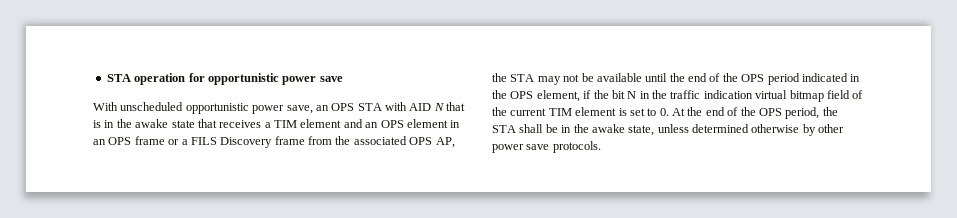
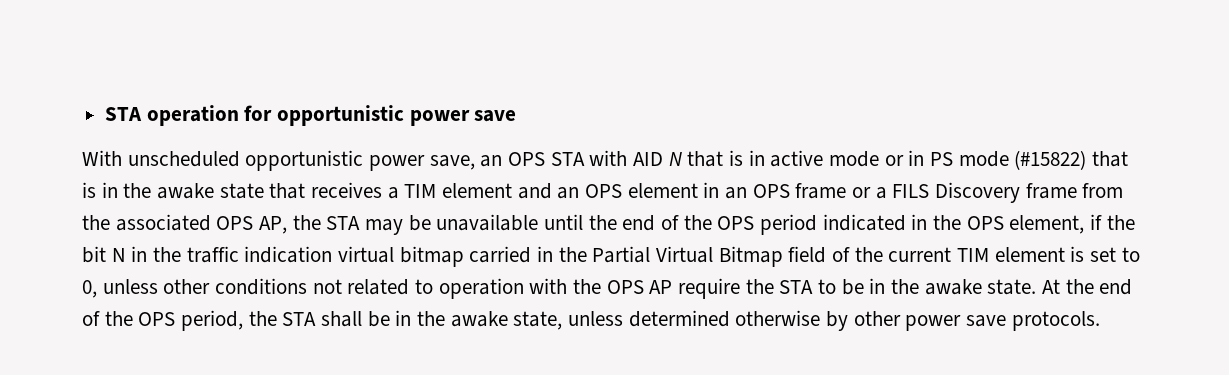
(115, 124) none -> [770,150,1129,170] [82,182,118,198] active mode or in PS mode (#15822) that is in
[563,73,642,82] not be available -> [408,214,539,231] be unavailable
(824, 96) none -> [469,246,783,267] carried in the Partial Virtual Bitmap
[659,108,669,116] 0. -> [82,278,1037,299] 0, unless other conditions not related to operation with the OPS AP require the STA to be in the awake state.

